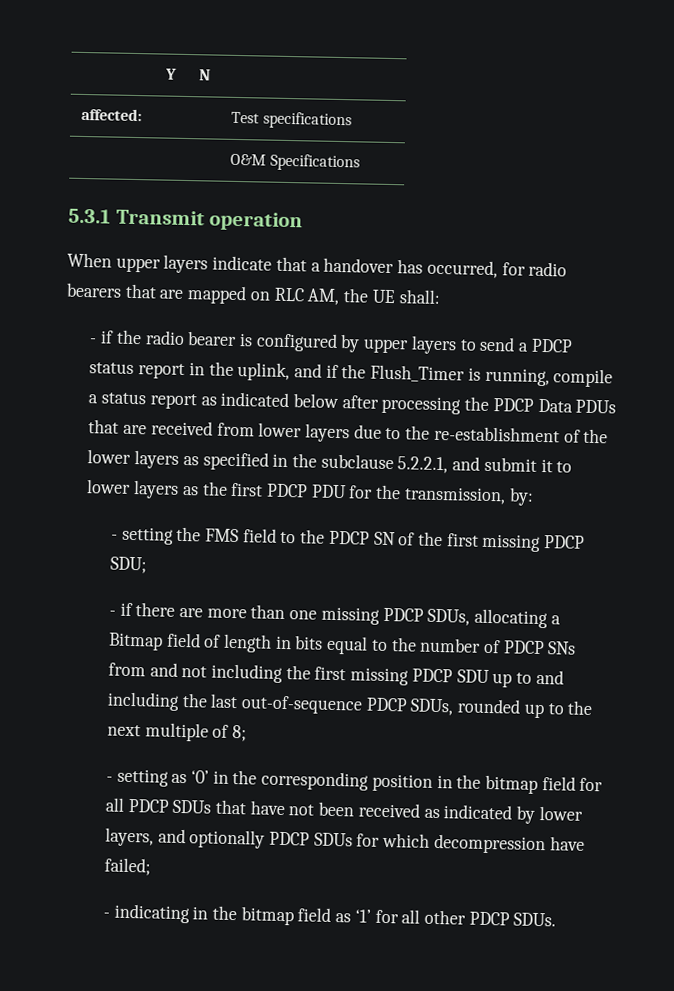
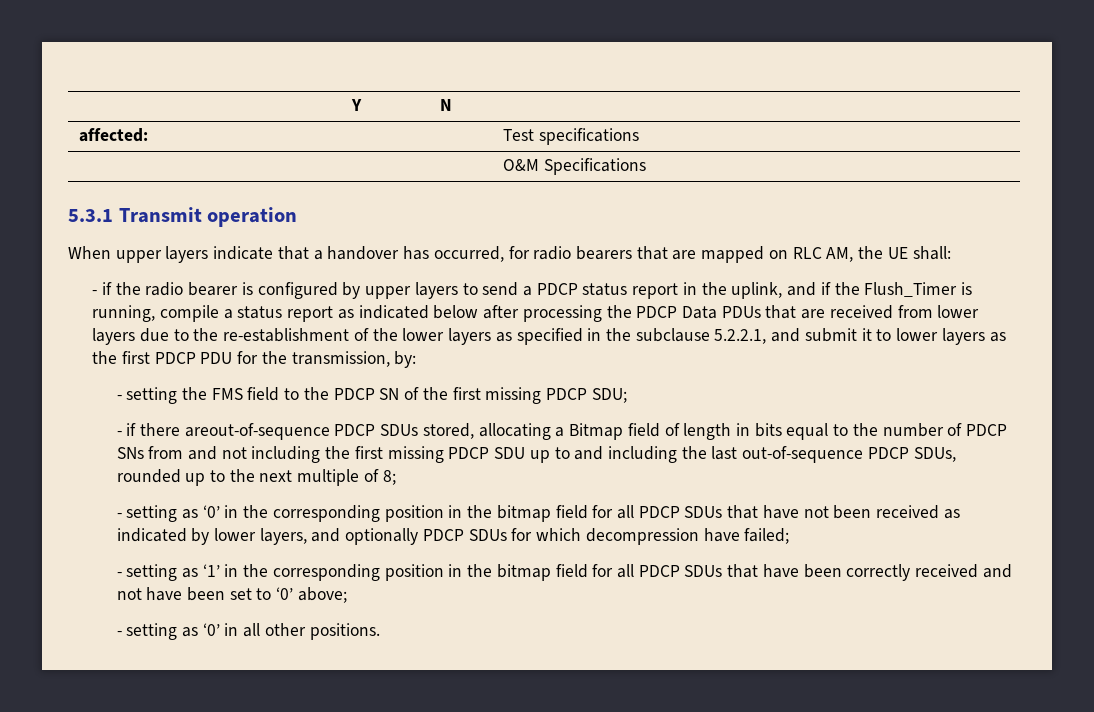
[178,604,471,626] are more than one missing PDCP SDUs, -> [184,423,474,440] areout-of-sequence PDCP SDUs stored,
[113,903,557,927] indicating in the bitmap field as ‘1’ for all other PDCP SDUs. -> [126,564,1012,581] [116,587,347,603] [116,623,380,640] setting as ‘1’ in the corresponding position in the bitmap field for all PDCP SDUs that have been correctly received and not have been set to ‘0’ above; // - setting as ‘0’ in all other positions.

